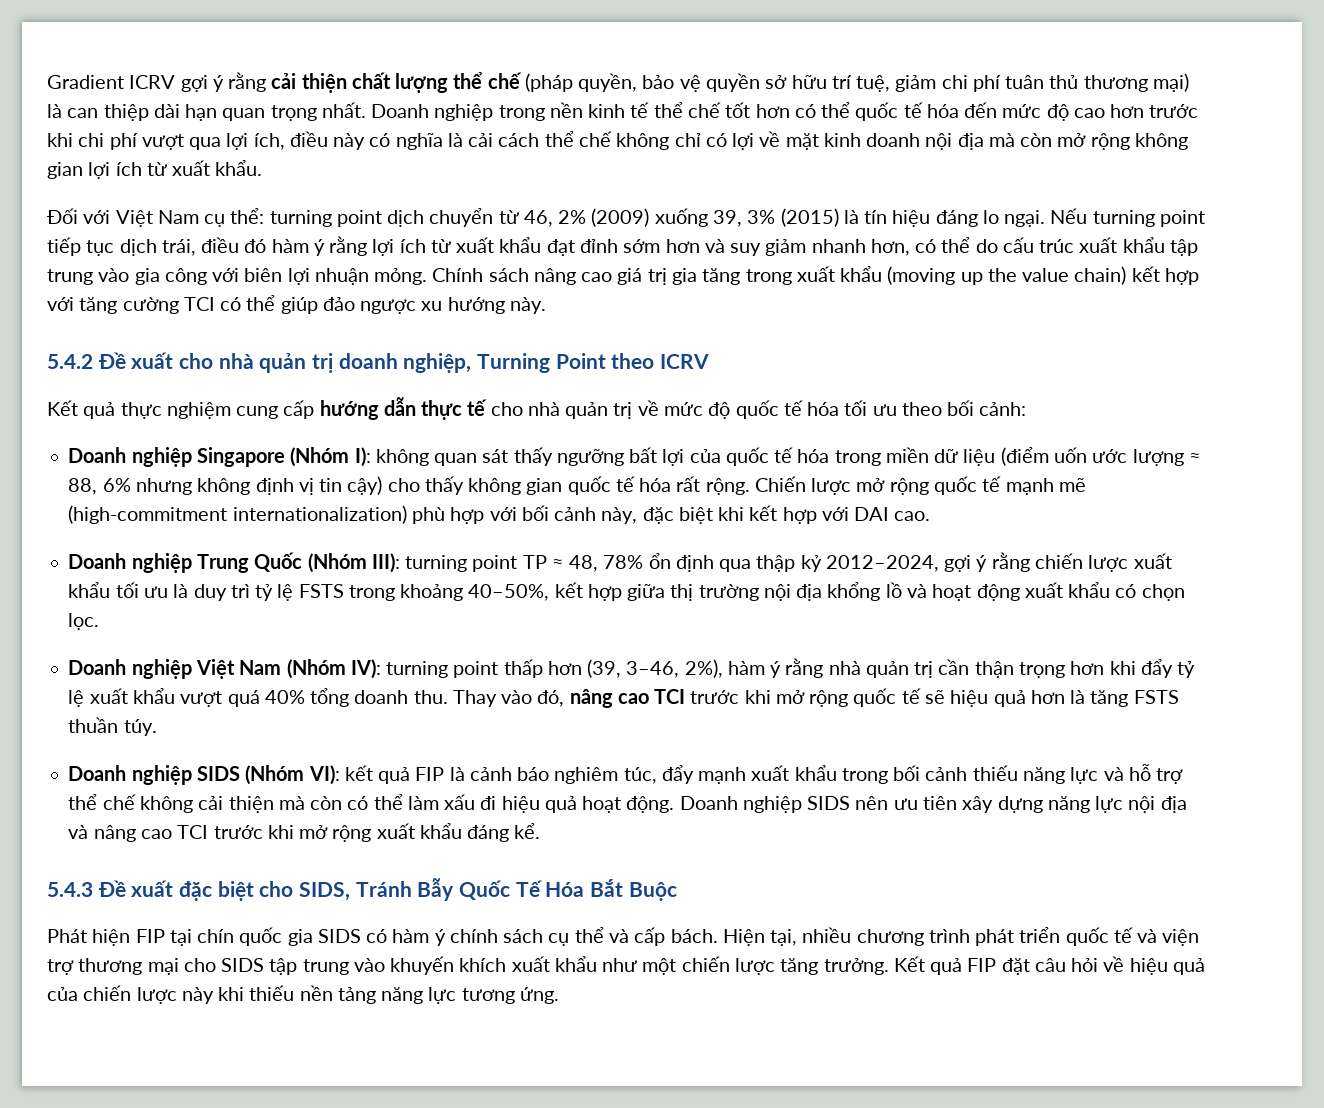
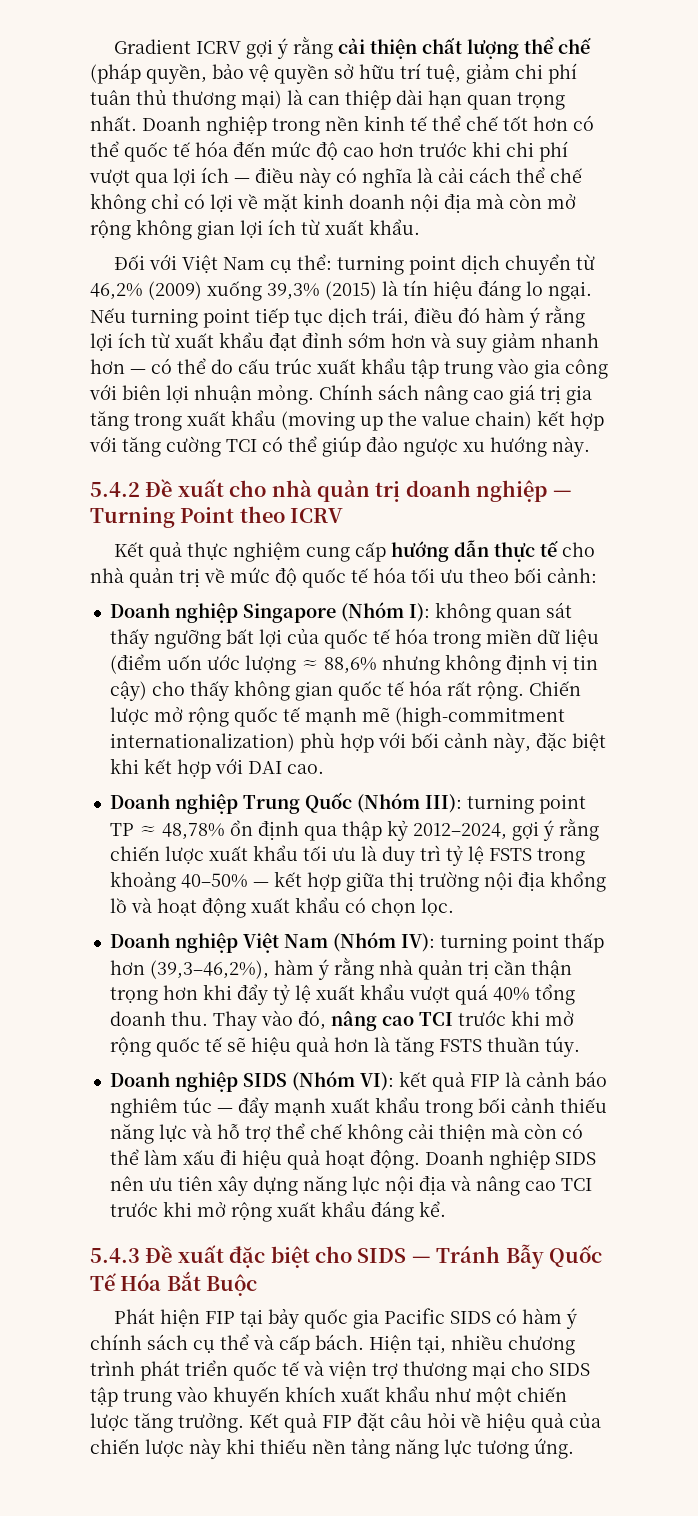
[253,133,285,150] ích, -> [201,167,250,183] ích —
[523,208,776,227] 46, 2% (2009) xuống 39, 3% -> [90,281,320,301] 46,2% (2009) xuống 39,3%
[870,239,910,256] hơn, -> [90,359,146,374] hơn —
[403,353,472,373] nghiệp, -> [476,480,572,502] nghiệp —
[68,478,131,495] 88, 6% -> [323,657,377,674] 88,6%
[569,555,644,572] 48, 78% -> [161,823,225,840] 48,78%
[468,584,550,601] 40–50%, -> [180,873,269,888] 40–50% —
[587,659,723,678] (39, 3–46, 2%), -> [149,960,269,979] (39,3–46,2%),
[623,767,657,784] túc, -> [182,1097,233,1113] túc —
[299,882,351,901] SIDS, -> [357,1248,431,1263] SIDS —
[197,929,235,943] chín -> [267,1308,299,1329] bảy
(313, 937) none -> [383,1308,445,1324] Pacific

